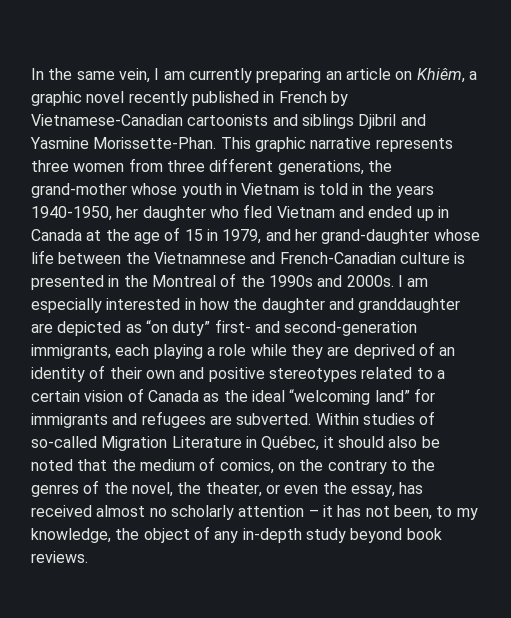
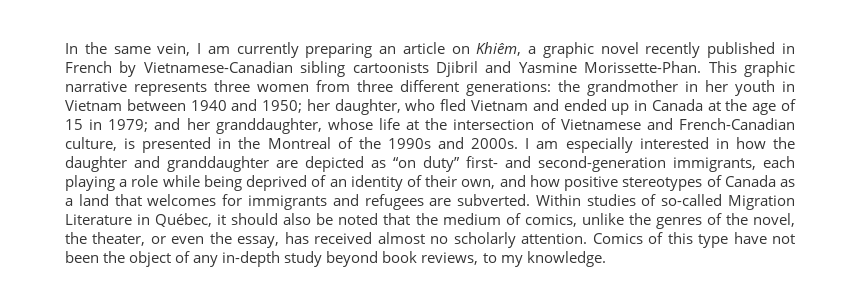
[187,114,354,129] cartoonists and siblings -> [300,61,429,77] sibling cartoonists
[277,160,392,175] [31,183,434,198] [31,206,206,221] generations, the grand-mother whose youth in Vietnam is told in the years 1940-1950, her daughter -> [466,80,795,96] [65,99,401,115] generations: the grandmother in her youth in Vietnam between 1940 and 1950; her daughter,
[222,229,262,244] 1979, -> [108,119,149,132] 1979;
[321,229,430,244] grand-daughter -> [215,118,322,134] granddaughter,
[58,252,246,264] between the Vietnamnese -> [406,118,641,130] at the intersection of Vietnamese
[399,252,450,264] culture -> [65,137,117,151] culture,
[290,344,350,359] they are -> [203,175,242,191] being
[145,367,445,382] [31,388,410,405] own and positive stereotypes related to a certain vision of Canada as the ideal “welcoming land” -> [461,175,795,191] [65,194,217,206] own, and how positive stereotypes of Canada as a land that welcomes
[277,459,407,474] on the contrary to -> [581,213,624,225] unlike
[238,505,478,520] [31,528,111,543] attention – it has not been, to my knowledge, -> [521,232,796,248] [65,251,99,263] attention. Comics of this type have not been
[31,551,88,563] reviews. -> [421,251,606,267] reviews, to my knowledge.

